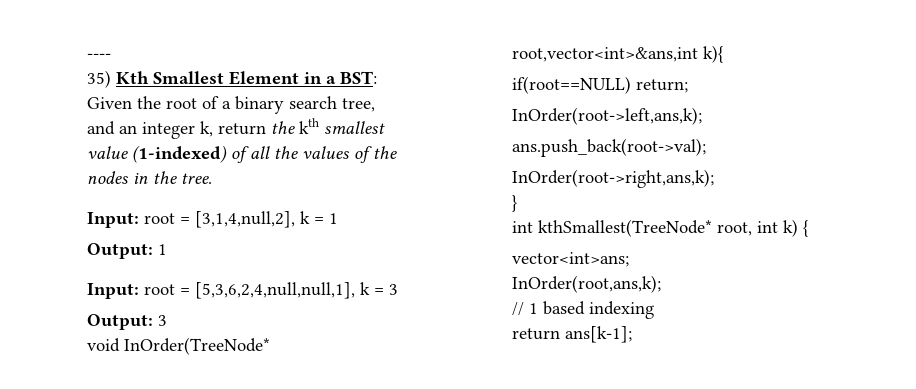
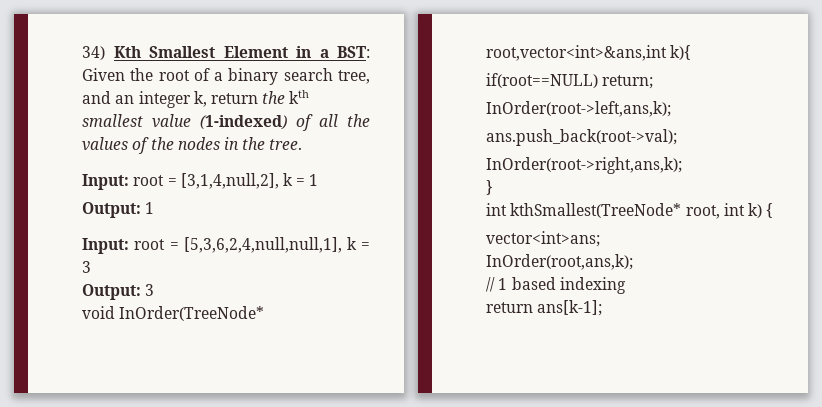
[86,53,111,59] [86,70,111,88] ---- // 35) -> [82,46,106,60] 34)

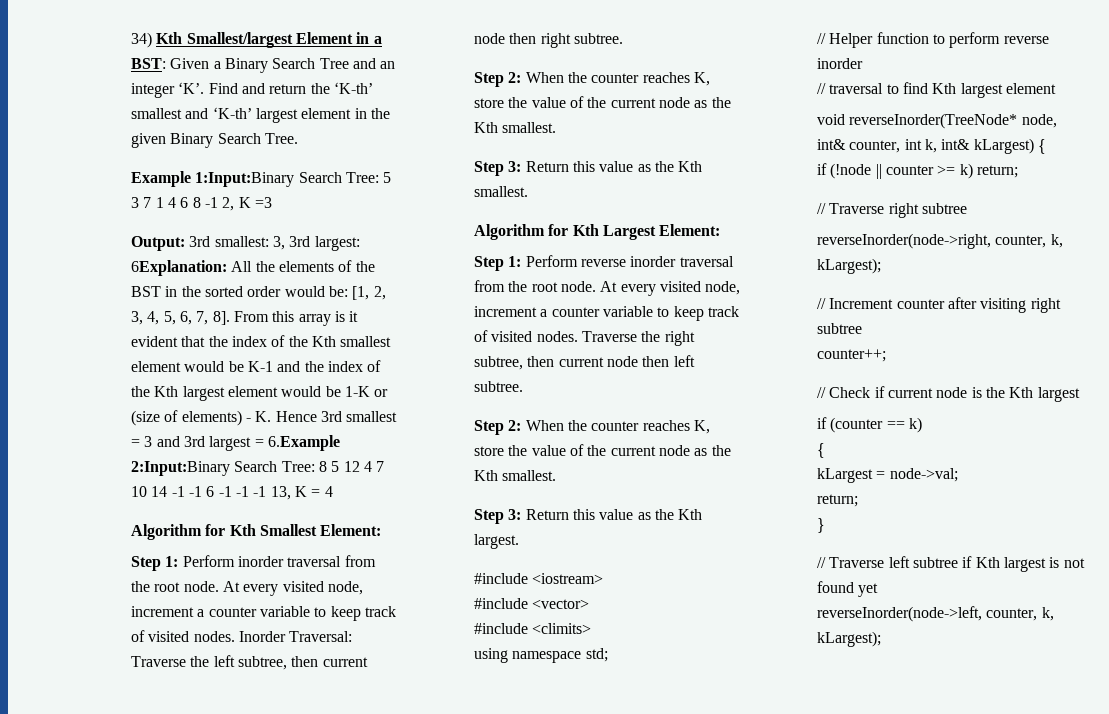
[149,46,216,58] Smallest -> [186,32,293,48] Smallest/largest
[130,68,370,85] [82,90,310,108] [82,114,371,131] [82,137,303,154] [82,173,319,190] [82,202,155,218] [82,237,370,254] [82,261,92,273] [82,284,155,300] [82,306,265,321] [486,45,692,61] [486,73,654,89] [486,101,672,117] [486,129,678,146] [486,157,683,174] [486,180,494,195] [486,203,774,219] [486,231,601,247] [486,254,634,270] [486,277,626,294] [486,300,603,316] the root of a binary search tree, and an integer k, return the kth smallest value (1-indexed) of all the values of the nodes in the tree. // Input: root = [3,1,4,null,2], k = 1 // Output: 1 // Input: root = [5,3,6,2,4,null,null,1], k = 3 // Output: 3 // void InOrder(TreeNode* root,vector<int>&ans,int k){ // if(root==NULL) return; // InOrder(root->left,ans,k); // ans.push_back(root->val); // InOrder(root->right,ans,k); // } // int kthSmallest(TreeNode* root, int k) { // vector<int>ans; // InOrder(root,ans,k); // // 1 based indexing // return ans[k-1]; -> [213,58,396,73] [131,82,374,98] [131,107,391,123] [131,133,299,148] [131,171,392,187] [131,197,272,211] [131,236,360,251] [131,260,375,276] [131,286,386,300] [131,311,359,326] [131,335,392,347] [131,360,382,372] [131,386,389,401] [131,410,398,426] [131,435,341,451] [131,461,385,476] [131,486,333,500] [131,524,382,540] [131,555,376,571] [131,581,364,596] [131,606,397,621] [131,630,353,642] [131,655,368,670] [474,33,624,48] [474,72,711,87] [474,96,731,108] [474,122,557,133] [474,161,703,176] [474,186,529,197] [474,224,721,240] [474,255,734,271] [474,280,741,296] [474,306,740,321] [474,330,695,346] [474,355,695,370] [474,381,524,392] [474,420,711,435] [474,444,731,456] [474,470,557,481] [474,509,703,524] [474,534,520,549] [474,573,604,584] [474,598,590,609] [474,623,592,634] [474,648,608,663] [817,32,1049,48] [817,58,864,69] [817,82,1057,98] [817,113,1057,129] [817,138,1047,154] [817,163,1019,179] [817,203,968,218] [817,233,1063,249] [817,258,882,274] [817,297,1061,313] [817,323,863,334] [817,349,887,362] [817,386,1080,402] [817,417,923,433] [817,443,826,458] [817,468,958,483] [817,494,859,507] [817,518,826,533] [817,556,1085,572] [817,581,879,597] [817,606,1054,622] [817,631,882,647] a Binary Search Tree and an integer ‘K’. Find and return the ‘K-th’ smallest and ‘K-th’ largest element in the given Binary Search Tree. // Example 1:Input:Binary Search Tree: 5 3 7 1 4 6 8 -1 2, K =3 // Output: 3rd smallest: 3, 3rd largest: 6Explanation: All the elements of the BST in the sorted order would be: [1, 2, 3, 4, 5, 6, 7, 8]. From this array is it evident that the index of the Kth smallest element would be K-1 and the index of the Kth largest element would be 1-K or (size of elements) - K. Hence 3rd smallest = 3 and 3rd largest = 6.Example 2:Input:Binary Search Tree: 8 5 12 4 7 10 14 -1 -1 6 -1 -1 -1 13, K = 4 // Algorithm for Kth Smallest Element: // Step 1: Perform inorder traversal from the root node. At every visited node, increment a counter variable to keep track of visited nodes. Inorder Traversal: Traverse the left subtree, then current node then right subtree. // Step 2: When the counter reaches K, store the value of the current node as the Kth smallest. // Step 3: Return this value as the Kth smallest. // Algorithm for Kth Largest Element: // Step 1: Perform reverse inorder traversal from the root node. At every visited node, increment a counter variable to keep track of visited nodes. Traverse the right subtree, then current node then left subtree. // Step 2: When the counter reaches K, store the value of the current node as the Kth smallest. // Step 3: Return this value as the Kth largest. // #include <iostream> // #include <vector> // #include <climits> // using namespace std; // // Helper function to perform reverse inorder // // traversal to find Kth largest element // void reverseInorder(TreeNode* node, int& counter, int k, int& kLargest) { // if (!node || counter >= k) return; // // Traverse right subtree // reverseInorder(node->right, counter, k, kLargest); // // Increment counter after visiting right subtree // counter++; // // Check if current node is the Kth largest // if (counter == k) // { // kLargest = node->val; // return; // } // // Traverse left subtree if Kth largest is not found yet // reverseInorder(node->left, counter, k, kLargest);

